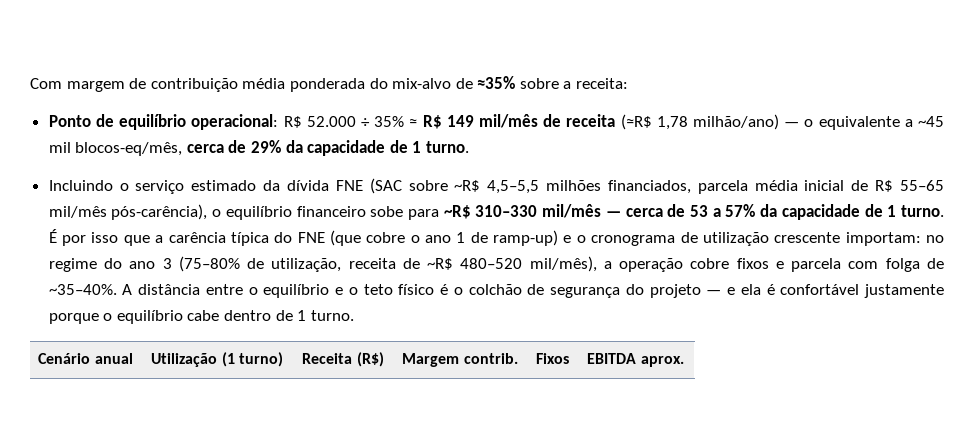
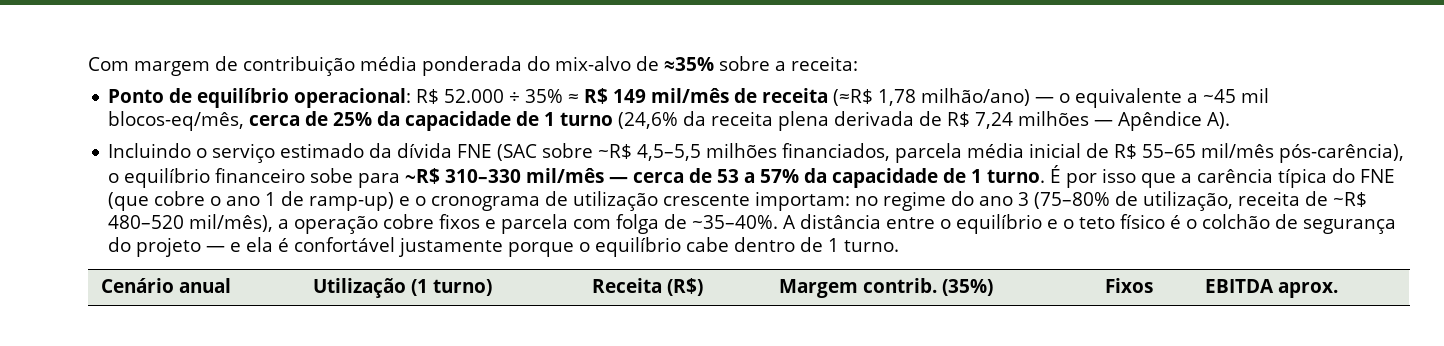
[251,140,470,156] 29% da capacidade de 1 turno. -> [333,111,1231,131] 25% da capacidade de 1 turno (24,6% da receita plena derivada de R$ 7,24 milhões — Apêndice A).
(518, 358) none -> [942,279,994,296] (35%)

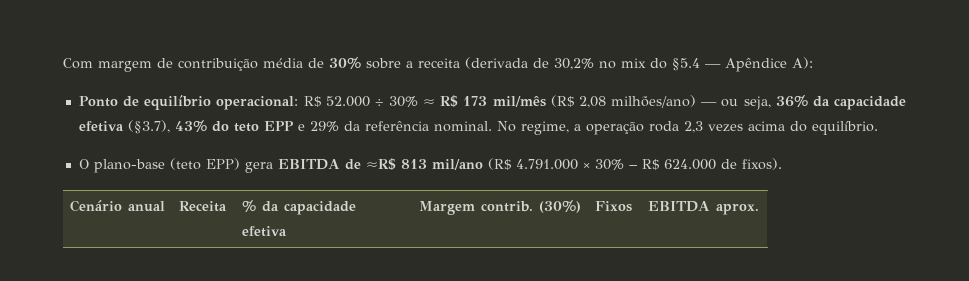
[422,56,858,76] ponderada do mix-alvo de ≈35% sobre a receita: -> [308,57,813,72] de 30% sobre a receita (derivada de 30,2% no mix do §5.4 — Apêndice A):
[525,89,564,103] 35% -> [389,96,419,107] 30%
[613,88,1270,108] [108,111,1231,131] [108,143,1405,163] [108,165,1396,188] [108,191,1368,211] [108,214,1397,234] [108,237,900,257] [101,278,232,293] [313,278,493,298] [592,278,704,296] 149 mil/mês de receita (≈R$ 1,78 milhão/ano) — o equivalente a ~45 mil blocos-eq/mês, cerca de 25% da capacidade de 1 turno (24,6% da receita plena derivada de R$ 7,24 milhões — Apêndice A). // Incluindo o serviço estimado da dívida FNE (SAC sobre ~R$ 4,5–5,5 milhões financiados, parcela média inicial de R$ 55–65 mil/mês pós-carência), o equilíbrio financeiro sobe para ~R$ 310–330 mil/mês — cerca de 53 a 57% da capacidade de 1 turno. É por isso que a carência típica do FNE (que cobre o ano 1 de ramp-up) e o cronograma de utilização crescente importam: no regime do ano 3 (75–80% de utilização, receita de ~R$ 480–520 mil/mês), a operação cobre fixos e parcela com folga de ~35–40%. A distância entre o equilíbrio e o teto físico é o colchão de segurança do projeto — e ela é confortável justamente porque o equilíbrio cabe dentro de 1 turno. // Cenário anual | Utilização (1 turno) | Receita (R$) -> [463,95,906,110] [78,120,878,135] [78,158,782,173] [70,200,166,212] [179,201,228,212] [242,200,357,215] [242,226,288,237] 173 mil/mês (R$ 2,08 milhões/ano) — ou seja, 36% da capacidade efetiva (§3.7), 43% do teto EPP e 29% da referência nominal. No regime, a operação roda 2,3 vezes acima do equilíbrio. // O plano-base (teto EPP) gera EBITDA de ≈R$ 813 mil/ano (R$ 4.791.000 × 30% − R$ 624.000 de fixos). // Cenário anual | Receita | % da capacidade efetiva
[942,279,994,296] (35%) -> [539,200,582,213] (30%)

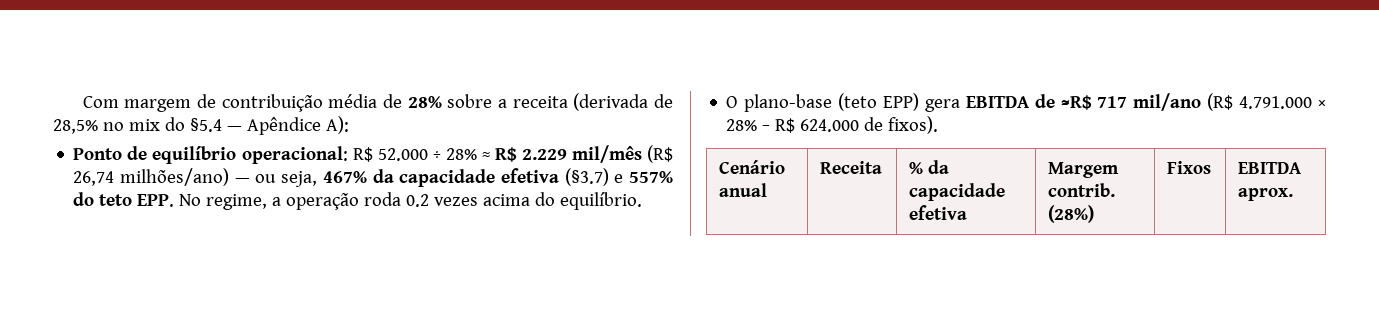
[329,57,361,69] 30% -> [407,96,442,108] 28%
[554,58,594,70] 30,2% -> [53,119,98,134] 28,5%
[389,96,419,107] 30% -> [445,148,477,160] 28%
[463,96,488,106] 173 -> [521,149,567,160] 2.229
[578,96,606,108] 2,08 -> [73,171,115,186] 26,74
[775,95,906,110] [78,120,492,134] 36% da capacidade efetiva (§3.7), 43% do teto EPP e 29% da referência nominal. -> [322,168,673,187] [73,192,175,207] 467% da capacidade efetiva (§3.7) e 557% do teto EPP.
[683,121,703,133] 2,3 -> [406,194,430,207] 0.2
[400,159,427,169] 813 -> [1097,96,1128,108] 717
[594,159,624,170] 30% -> [726,119,758,131] 28%
[539,200,582,213] (30%) -> [1048,205,1095,223] (28%)

